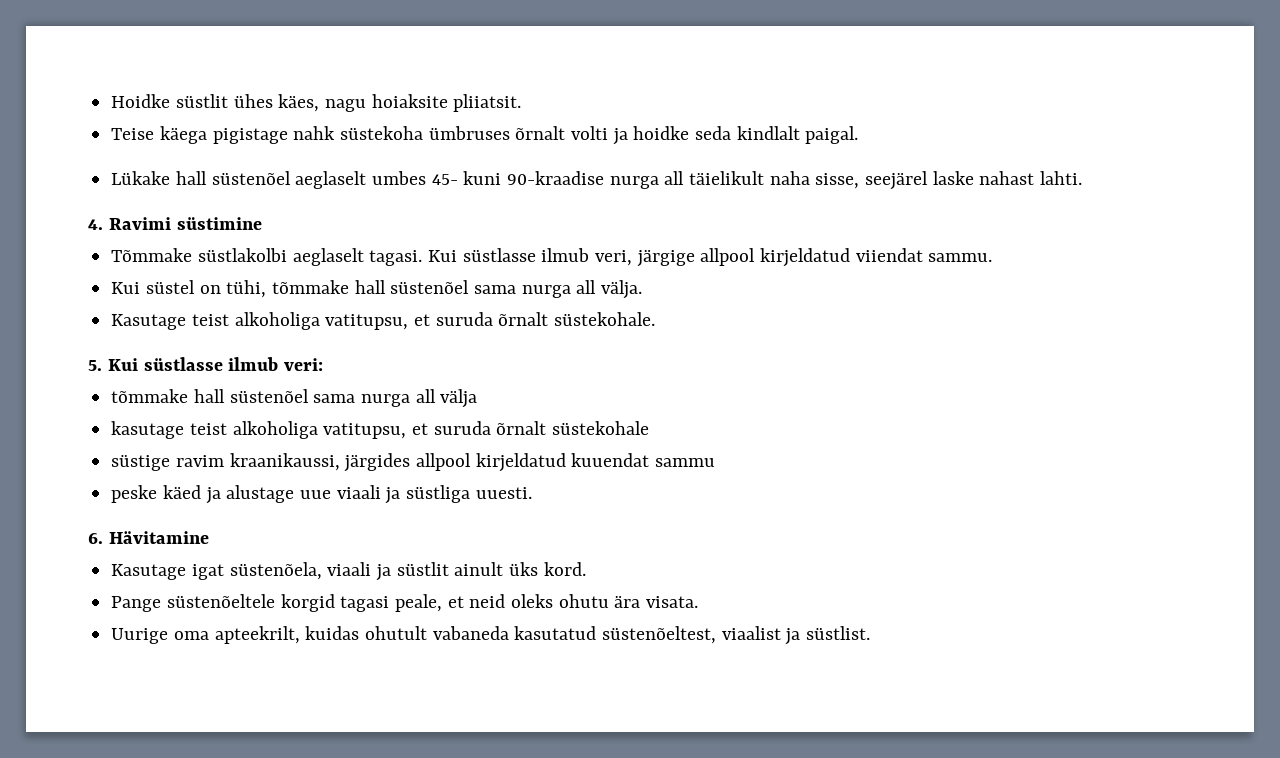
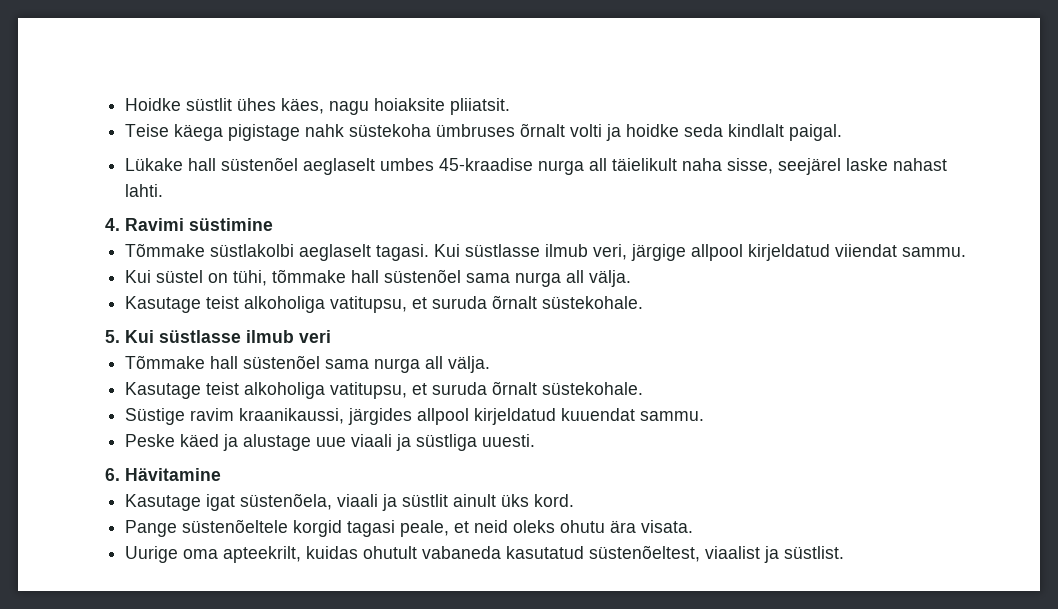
[431,171,605,185] 45- kuni 90-kraadise -> [438,158,533,171] 45-kraadise
[283,358,323,371] [111,389,478,408] [111,421,650,439] [111,454,171,471] veri: // tõmmake hall süstenõel sama nurga all välja // kasutage teist alkoholiga vatitupsu, et suruda õrnalt süstekohale // süstige -> [299,330,332,343] [124,355,490,373] [124,381,643,399] [124,408,185,425] veri // Tõmmake hall süstenõel sama nurga all välja. // Kasutage teist alkoholiga vatitupsu, et suruda õrnalt süstekohale. // Süstige
[655,458,716,467] [111,485,158,503] sammu // peske -> [639,411,704,421] [124,434,175,447] sammu. // Peske

